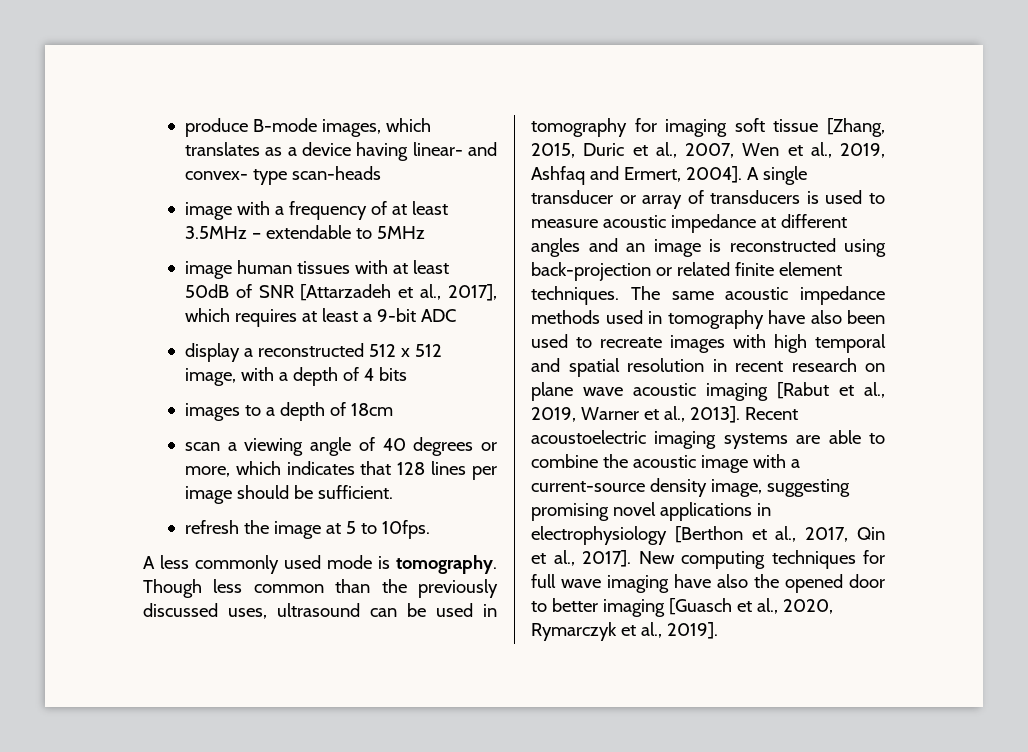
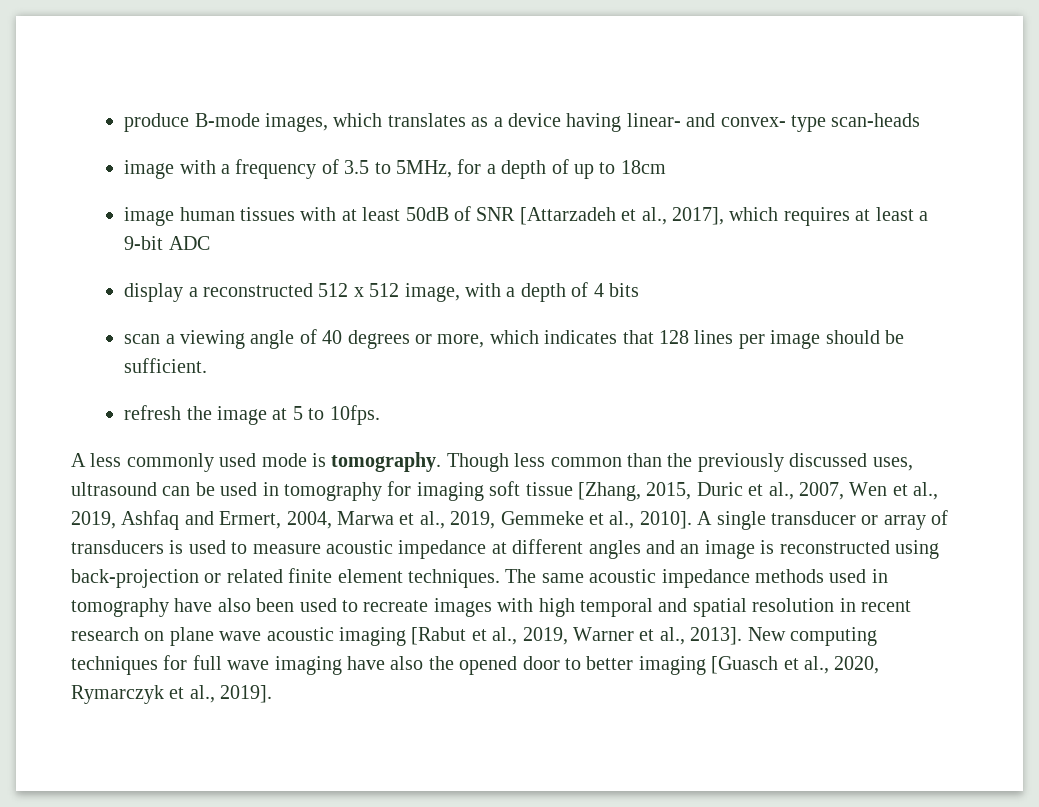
[391,201,448,215] [184,225,425,239] at least 3.5MHz – extendable to 5MHz -> [344,159,666,179] 3.5 to 5MHz, for a depth of up to 18cm
[184,402,393,421] // images to a depth of 18cm -> (639, 290) none
[685,166,742,183] 2004]. -> [286,511,692,529] 2004, Marwa et al., 2019, Gemmeke et al., 2010].
[744,407,798,420] [531,430,885,449] [531,454,800,473] [531,478,850,497] [531,502,771,521] [531,526,885,545] [531,550,631,567] Recent acoustoelectric imaging systems are able to combine the acoustic image with a current-source density image, suggesting promising novel applications in electrophysiology [Berthon et al., 2017, Qin et al., 2017]. -> (743, 636) none

